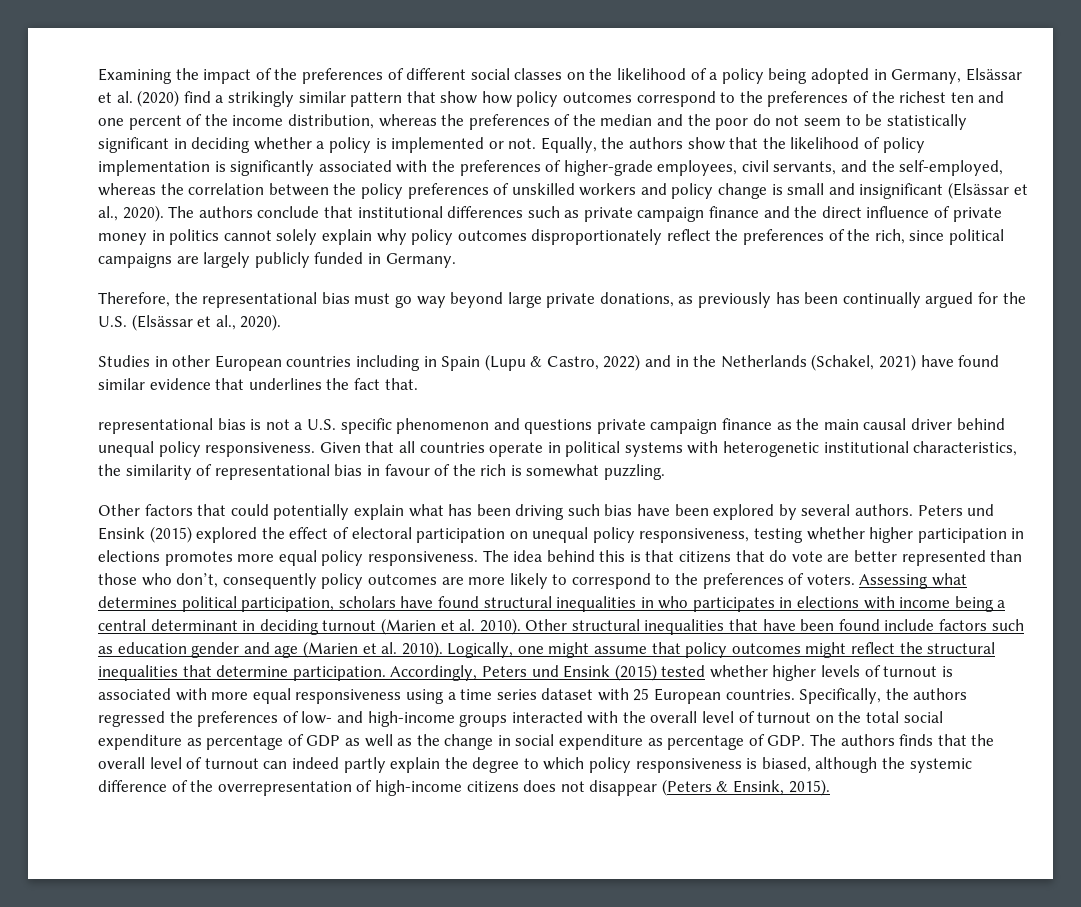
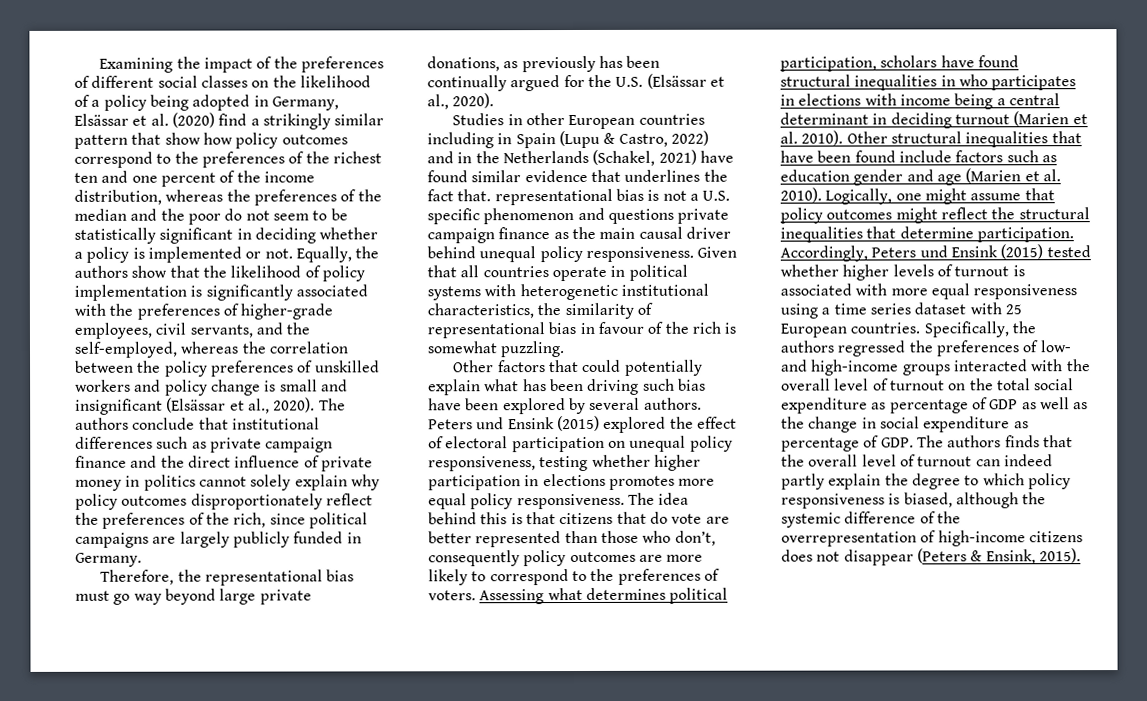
(418, 384) // -> (492, 195) none

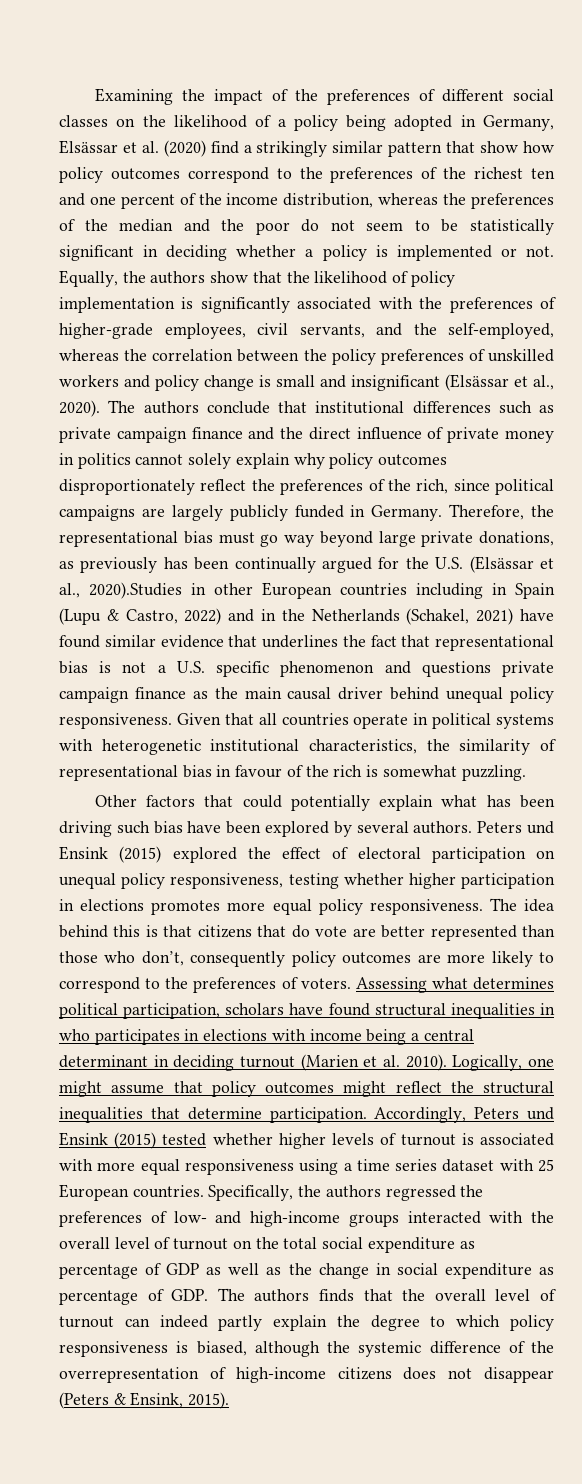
(142, 559) // -> (443, 513) none
[452,93,495,109] [452,113,505,126] 2020). // Studies -> [89,582,182,599] 2020).Studies
[457,189,492,202] that. -> [401,635,431,647] that
[846,131,1082,148] [780,150,1057,163] [780,168,1061,186] [780,187,822,203] Other structural inequalities that have been found include factors such as education gender and age (Marien et al. 2010). -> (447, 1062) none

